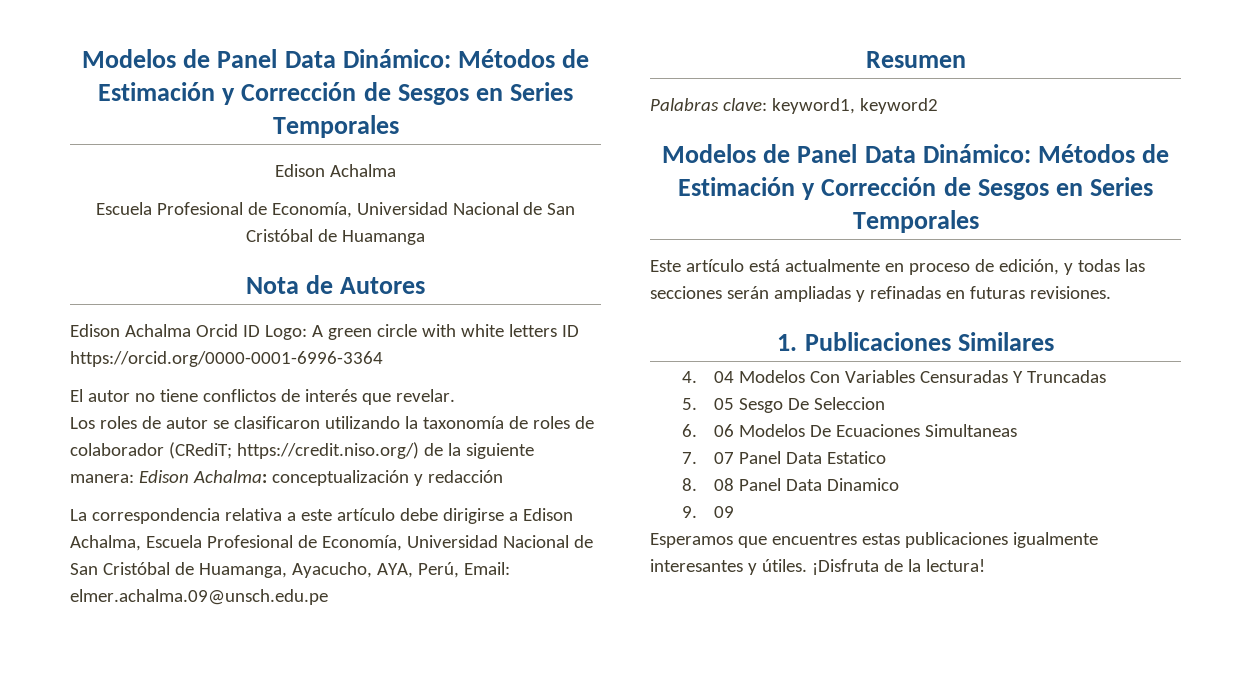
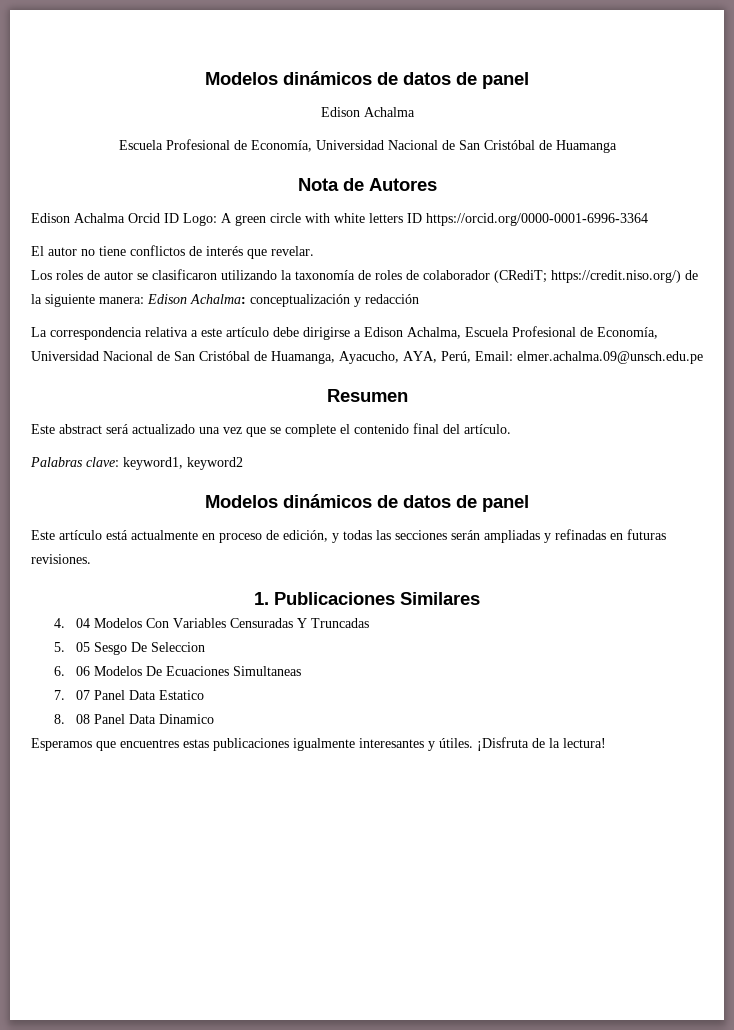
[82,49,589,68] [98,82,573,105] [272,115,399,138] Modelos de Panel Data Dinámico: Métodos de Estimación y Corrección de Sesgos en Series Temporales -> [205,71,529,89] Modelos dinámicos de datos de panel
(966, 59) none -> [31,423,511,437] // Este abstract será actualizado una vez que se complete el contenido final del artículo.
[763,144,1169,163] [678,177,1153,200] [852,210,979,233] de Panel Data Dinámico: Métodos de Estimación y Corrección de Sesgos en Series Temporales -> [283,494,529,512] dinámicos de datos de panel
[682,506,735,518] // 9. 09 -> (215, 719) none

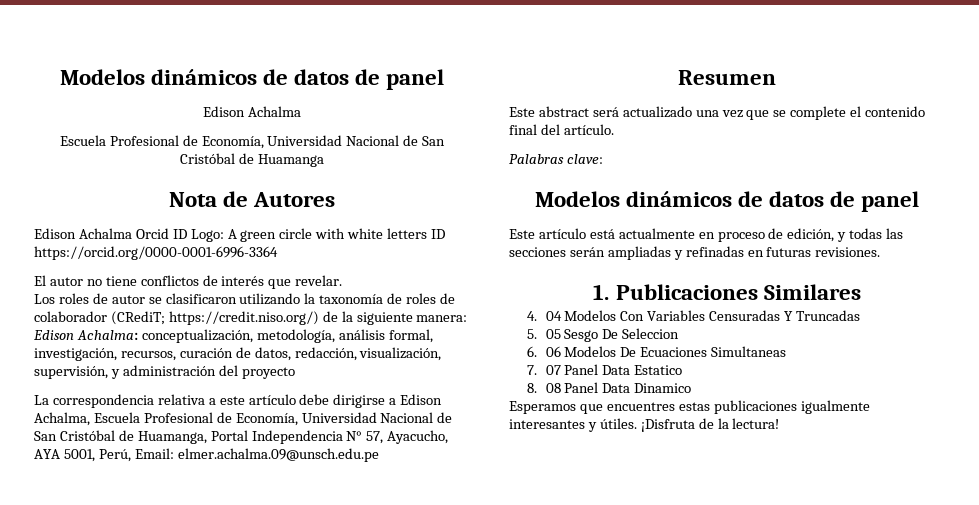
[250,294,419,307] conceptualización y redacción -> [141,329,433,343] [34,347,442,361] [34,365,295,379] conceptualización, metodología, análisis formal, investigación, recursos, curación de datos, redacción, visualización, supervisión, y administración del proyecto
[339,351,437,364] Ayacucho, AYA, -> [210,430,449,444] [34,449,95,462] Portal Independencia N° 57, Ayacucho, AYA 5001,
[123,457,243,470] keyword1, keyword2 -> (603, 159) none

